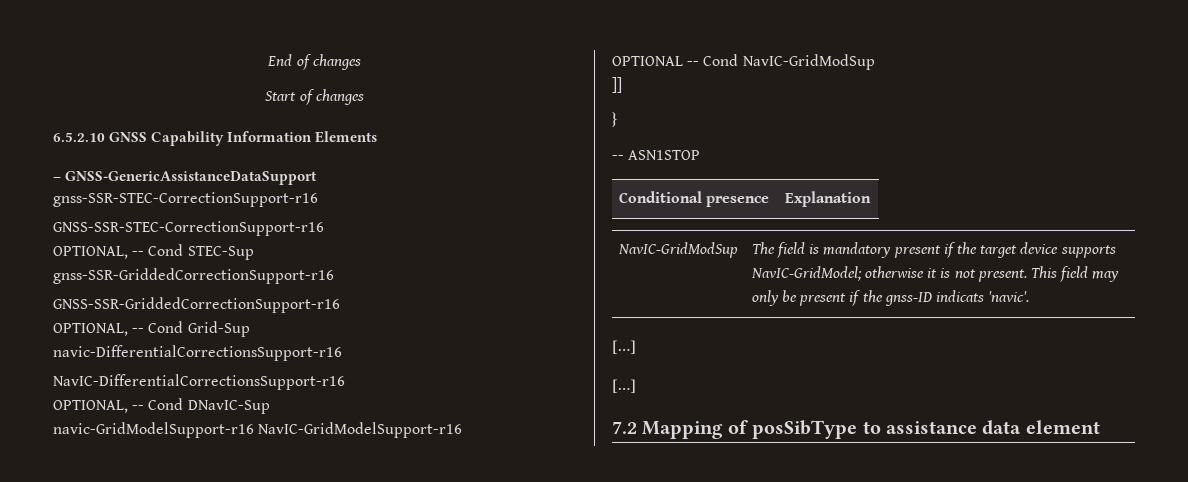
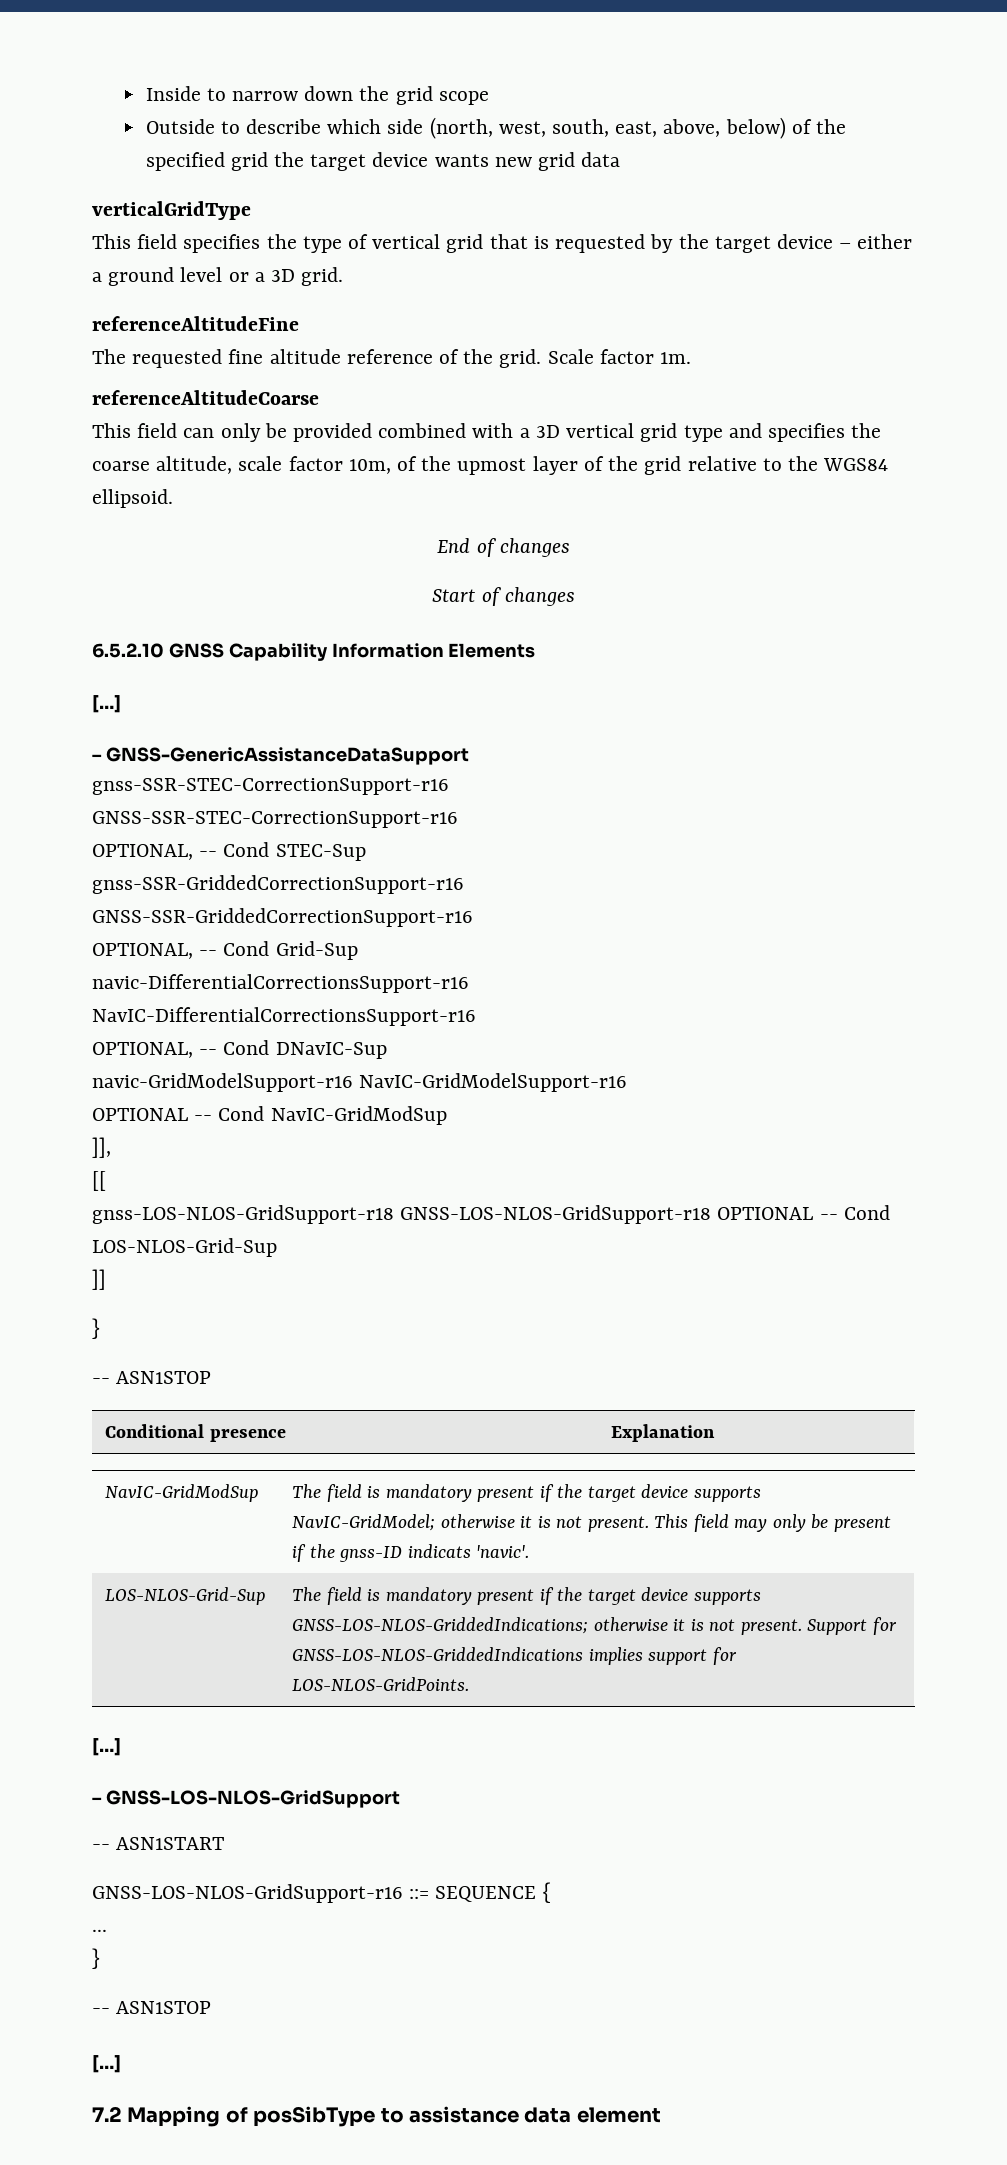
(267, 60) none -> [145,86,489,105] [145,117,847,139] [145,152,621,171] [92,201,251,220] [92,234,913,253] [92,267,344,286] [92,316,299,331] [92,349,692,368] [92,390,319,405] [92,423,882,442] [92,456,889,475] [92,489,173,508] Inside to narrow down the grid scope // Outside to describe which side (north, west, south, east, above, below) of the specified grid the target device wants new grid data // verticalGridType // This field specifies the type of vertical grid that is requested by the target device – either a ground level or a 3D grid. // referenceAltitudeFine // The requested fine altitude reference of the grid. Scale factor 1m. // referenceAltitudeCoarse // This field can only be provided combined with a 3D vertical grid type and specifies the coarse altitude, scale factor 10m, of the upmost layer of the grid relative to the WGS84 ellipsoid. //
(378, 137) none -> [92,695,121,713] // […]
(875, 62) none -> [92,1137,111,1158] [92,1171,106,1191] [92,1205,890,1224] [92,1238,277,1257] // ]], // [[ // gnss-LOS-NLOS-GridSupport-r18 GNSS-LOS-NLOS-GridSupport-r18 OPTIONAL -- Cond LOS-NLOS-Grid-Sup
[612,340,636,354] // […] -> [105,1587,266,1605] [292,1587,761,1605] [292,1617,897,1635] [292,1647,737,1665] [292,1677,470,1691] [92,1738,121,1756] [92,1790,400,1808] [92,1837,225,1850] [92,1882,551,1903] [92,1929,107,1932] [92,1948,100,1969] [92,2001,212,2014] // LOS-NLOS-Grid-Sup | The field is mandatory present if the target device supports GNSS-LOS-NLOS-GriddedIndications; otherwise it is not present. Support for GNSS-LOS-NLOS-GriddedIndications implies support for LOS-NLOS-GridPoints. // […] // – GNSS-LOS-NLOS-GridSupport // -- ASN1START // GNSS-LOS-NLOS-GridSupport-r16 ::= SEQUENCE { // ... // } // -- ASN1STOP

